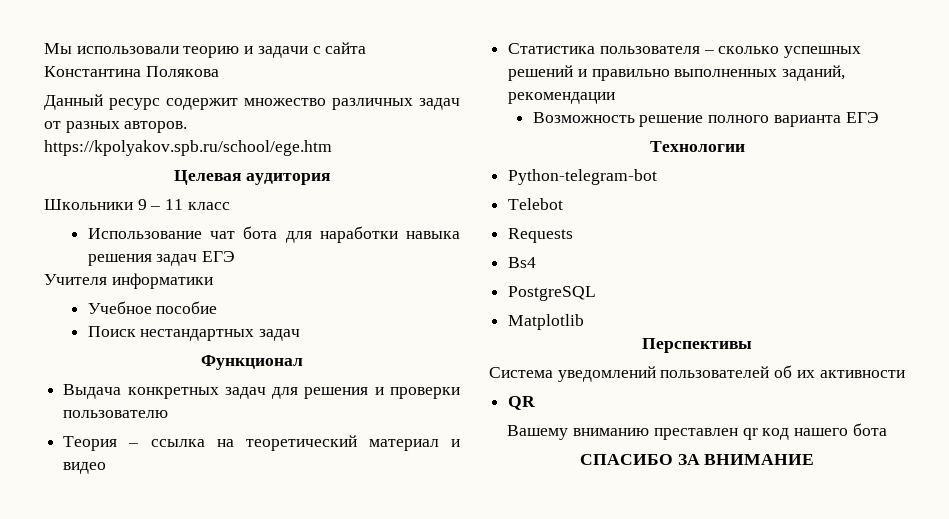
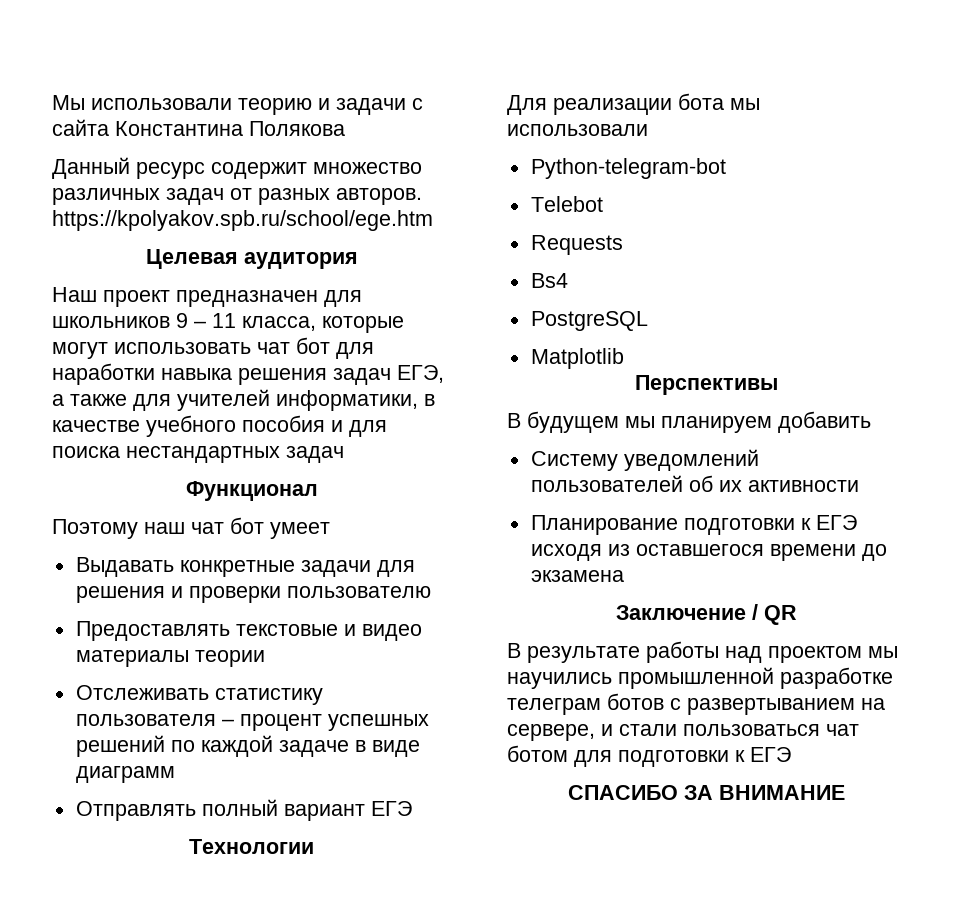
[44,199,230,210] [87,226,278,239] Школьники 9 – 11 класс // Использование чат бота -> [52,287,362,307] [52,313,404,333] [52,337,330,359] Наш проект предназначен для школьников 9 – 11 класса, которые могут использовать чат бот
[202,251,236,262] [44,273,213,289] [87,301,218,314] [87,326,301,341] [201,355,303,370] [63,384,266,399] ЕГЭ // Учителя информатики // Учебное пособие // Поиск нестандартных задач // Функционал // Выдача конкретных задач -> [397,365,444,383] [52,389,435,411] [52,415,387,437] [52,446,344,463] [185,481,318,501] [52,517,330,539] [75,557,371,577] ЕГЭ, а также для учителей информатики, в качестве учебного пособия и для поиска нестандартных задач // Функционал // Поэтому наш чат бот умеет // Выдавать конкретные задачи
[63,435,460,451] [63,462,107,474] [508,43,596,54] Теория – ссылка на теоретический материал и видео // Статистика -> [75,621,422,641] [75,650,265,667] [75,685,323,705] Предоставлять текстовые и видео материалы теории // Отслеживать статистику
[718,46,780,54] сколько -> [239,714,322,731] процент
[577,65,846,81] [508,92,616,104] [532,112,879,127] [649,141,745,152] и правильно выполненных заданий, рекомендации // Возможность решение полного варианта ЕГЭ // Технологии -> [170,735,420,757] [75,766,175,783] [75,799,412,821] [189,839,314,854] [507,93,760,115] [507,124,648,136] по каждой задаче в виде диаграмм // Отправлять полный вариант ЕГЭ // Технологии // Для реализации бота мы использовали
[489,367,553,378] Система -> [507,411,871,433] [530,451,618,471] В будущем мы планируем добавить // Систему
[508,396,536,410] [507,423,887,440] QR // Вашему вниманию преставлен qr код нашего бота -> [530,515,857,535] [530,544,887,561] [530,570,624,582] [616,604,797,625] [507,641,898,663] [507,667,893,689] [507,693,885,715] [507,724,859,741] [507,745,791,767] Планирование подготовки к ЕГЭ исходя из оставшегося времени до экзамена // Заключение / QR // В результате работы над проектом мы научились промышленной разработке телеграм ботов с развертыванием на сервере, и стали пользоваться чат ботом для подготовки к ЕГЭ

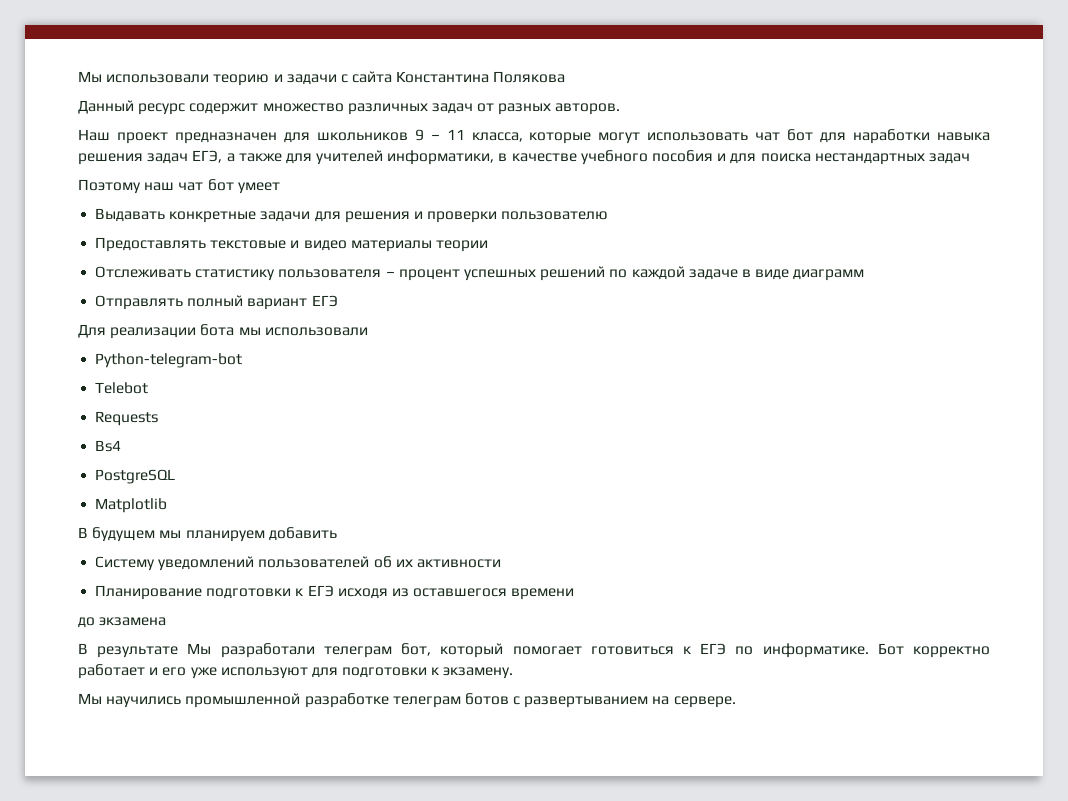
[52,210,433,231] [145,249,358,269] https://kpolyakov.spb.ru/school/ege.htm // Целевая аудитория -> (621, 109) none
[185,481,318,501] // Функционал -> (970, 158) none
[189,839,314,854] // Технологии -> (338, 301) none
[635,375,778,395] // Перспективы -> (168, 505) none
(856, 552) none -> (575, 594) //
[616,604,797,625] // Заключение / QR -> (167, 621) none
[646,641,898,663] работы над проектом мы -> [187,643,990,658] [78,664,514,679] [78,693,102,704] Мы разработали телеграм бот, который помогает готовиться к ЕГЭ по информатике. Бот корректно работает и его уже используют для подготовки к экзамену. // Мы
[507,724,859,741] [507,745,791,767] [568,785,845,800] сервере, и стали пользоваться чат ботом для подготовки к ЕГЭ // СПАСИБО ЗА ВНИМАНИЕ -> [673,696,736,708] сервере.

